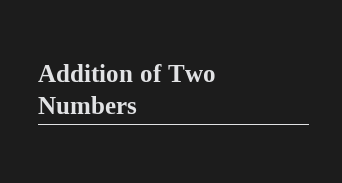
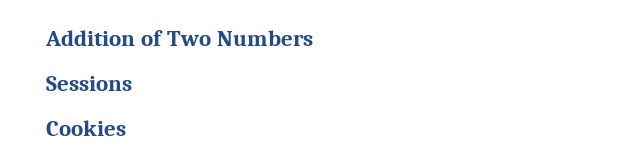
(137, 105) none -> [46,76,132,91] [46,120,126,136] // Sessions // Cookies

